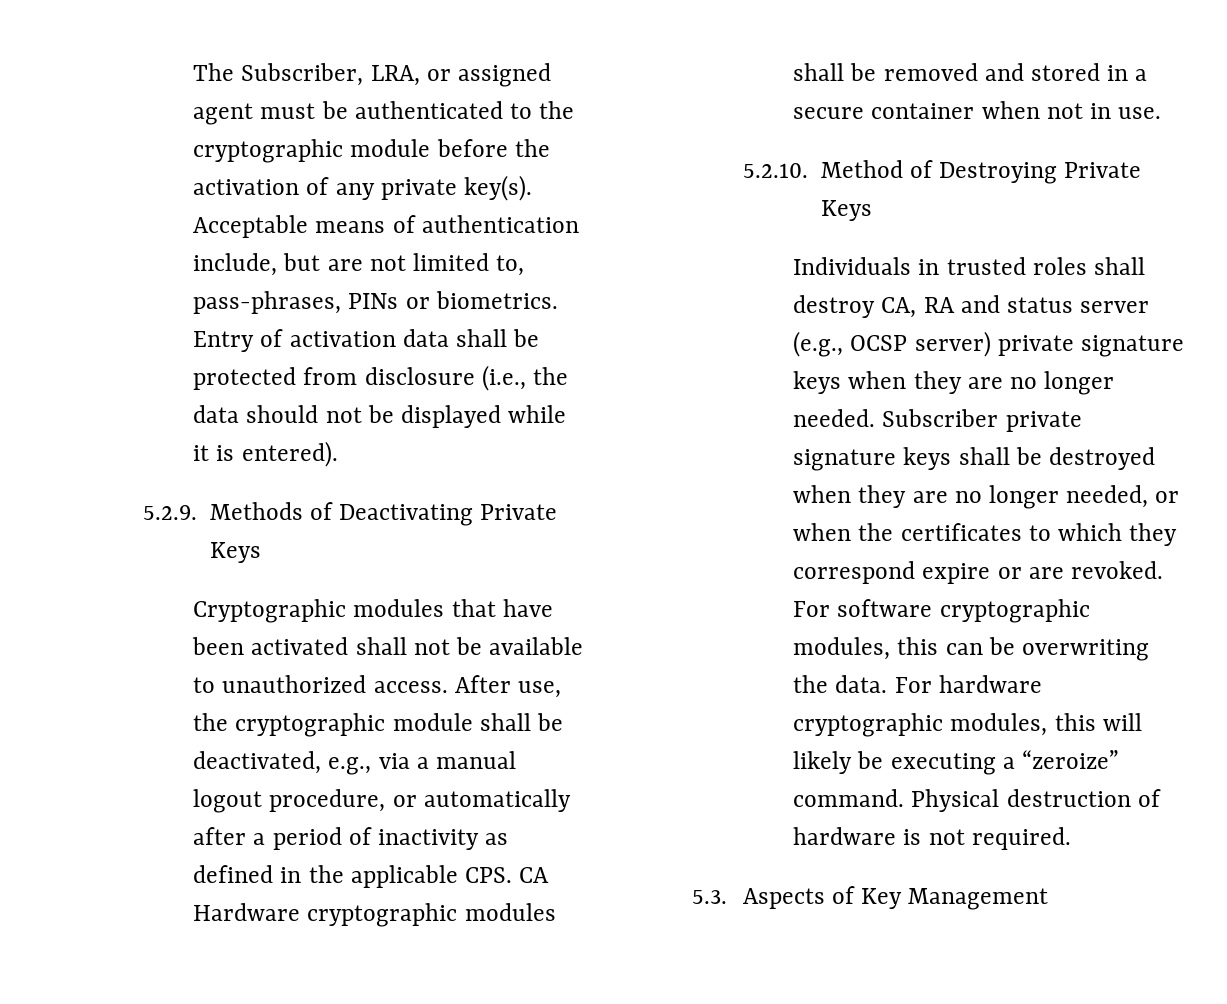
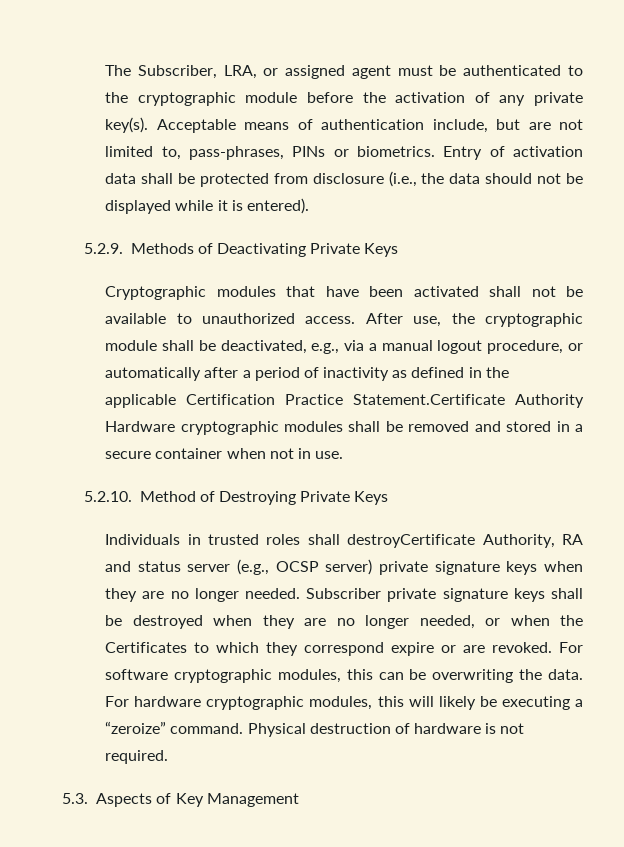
[464,867,550,883] CPS. CA -> [186,394,584,408] Certification Practice Statement.Certificate Authority
[793,295,917,318] destroy CA, -> [347,534,555,548] destroyCertificate Authority,
[900,523,1022,541] certificates -> [105,642,188,653] Certificates

